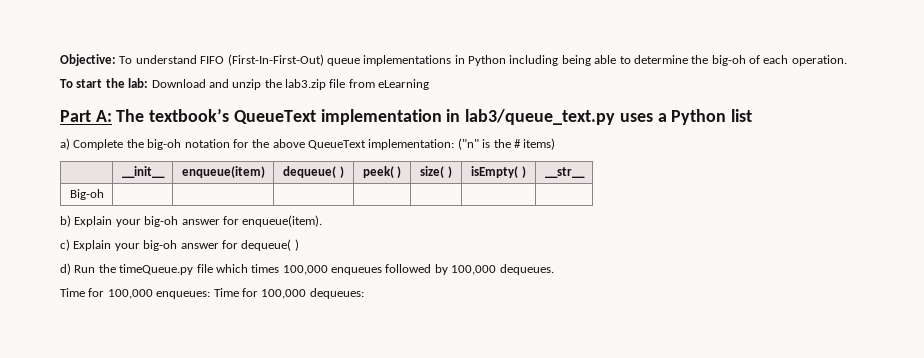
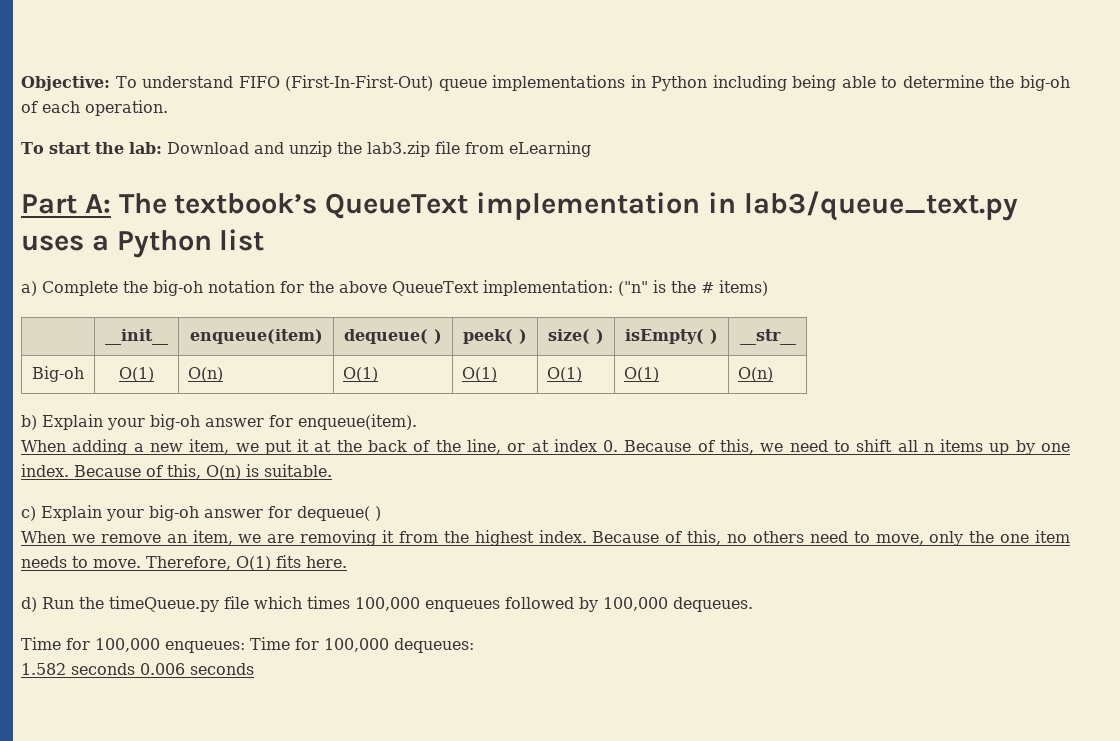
(104, 194) | | | | | | -> [119,367,154,382] [188,367,224,382] [343,367,379,382] [462,367,498,382] [547,367,583,382] [624,367,660,382] [738,367,774,382] O(1) | O(n) | O(1) | O(1) | O(1) | O(1) | O(n)
(323, 221) none -> [21,439,1070,455] [21,464,332,480] // When adding a new item, we put it at the back of the line, or at index 0. Because of this, we need to shift all n items up by one index. Because of this, O(n) is suitable.
(299, 245) none -> [21,530,1070,546] [21,555,347,571] // When we remove an item, we are removing it from the highest index. Because of this, no others need to move, only the one item needs to move. Therefore, O(1) fits here.
(364, 293) none -> [21,663,254,675] // 1.582 seconds 0.006 seconds

